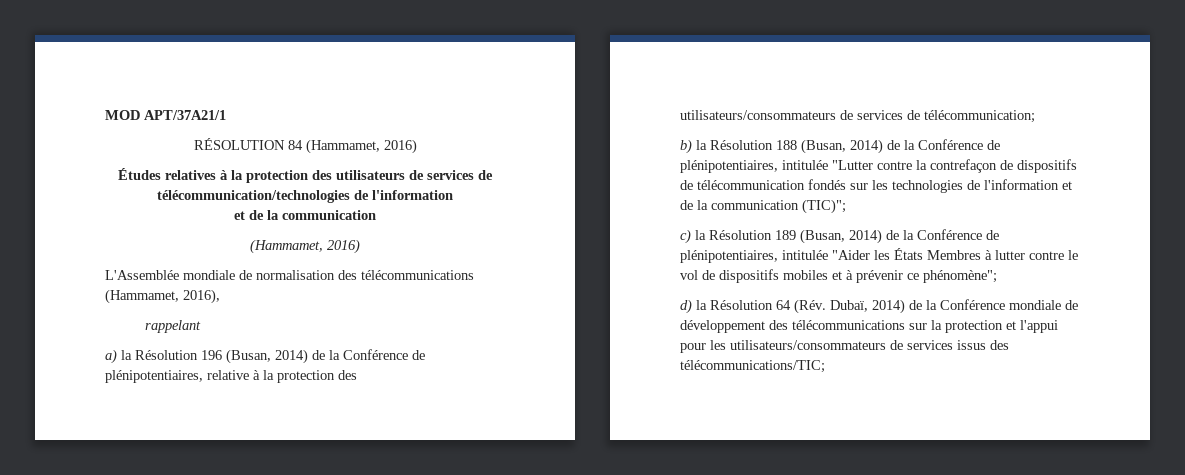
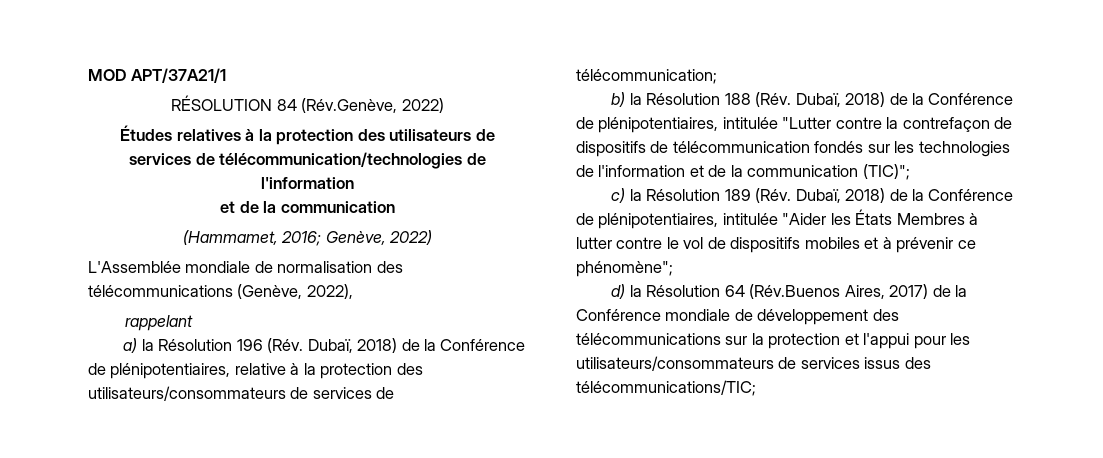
[305,139,417,154] (Hammamet, 2016) -> [301,98,444,113] (Rév.Genève, 2022)
[327,239,360,254] 2016) -> [281,230,433,246] 2016; Genève, 2022)
[105,289,220,304] (Hammamet, 2016), -> [237,284,353,299] (Genève, 2022),
[226,349,308,364] (Busan, 2014) -> [267,338,398,353] (Rév. Dubaï, 2018)
[801,139,883,154] (Busan, 2014) -> [755,92,886,107] (Rév. Dubaï, 2018)
[800,229,882,244] (Busan, 2014) -> [755,188,886,203] (Rév. Dubaï, 2018)
[794,299,905,314] (Rév. Dubaï, 2014) -> [749,284,929,299] (Rév.Buenos Aires, 2017)

